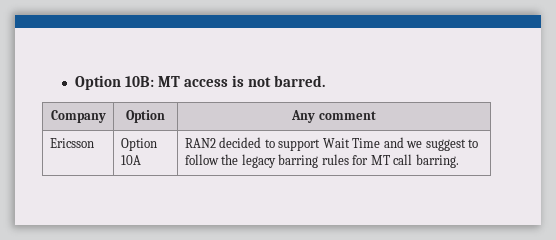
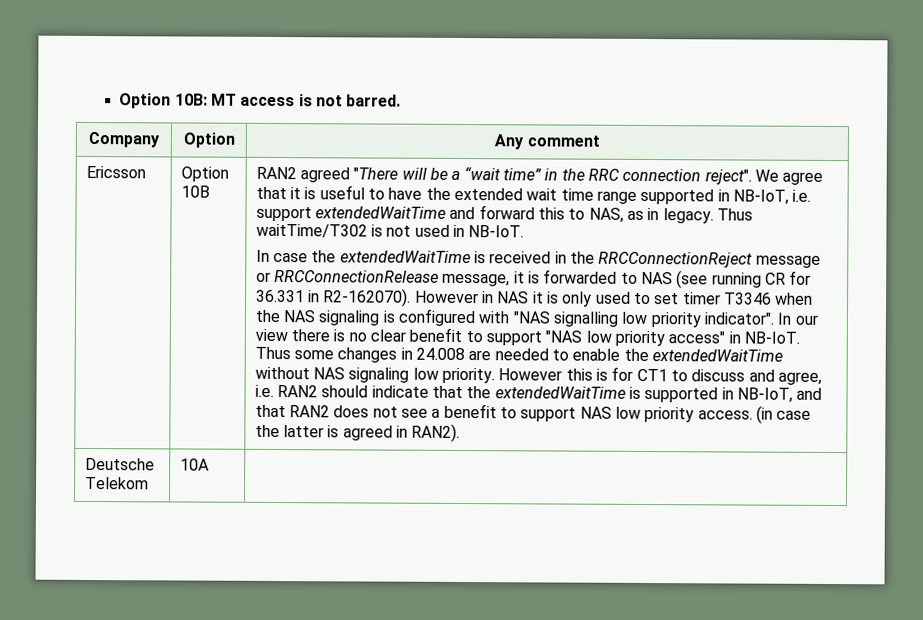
[120,155,141,165] [184,137,479,151] [184,154,459,168] 10A | RAN2 decided to support Wait Time and we suggest to follow the legacy barring rules for MT call barring. -> [180,185,210,198] [255,166,824,185] [255,185,812,205] [255,205,753,224] [255,223,525,238] [255,249,821,268] [255,269,812,289] [255,288,814,307] [254,308,818,328] [254,327,800,347] [254,346,783,363] [254,366,822,385] [254,384,823,403] [254,403,812,424] [254,423,461,442] [84,457,155,471] [84,476,149,490] [179,458,210,471] 10B | RAN2 agreed "There will be a “wait time” in the RRC connection reject". We agree that it is useful to have the extended wait time range supported in NB-IoT, i.e. support extendedWaitTime and forward this to NAS, as in legacy. Thus waitTime/T302 is not used in NB-IoT. // In case the extendedWaitTime is received in the RRCConnectionReject message or RRCConnectionRelease message, it is forwarded to NAS (see running CR for 36.331 in R2-162070). However in NAS it is only used to set timer T3346 when the NAS signaling is configured with "NAS signalling low priority indicator". In our view there is no clear benefit to support "NAS low priority access" in NB-IoT. Thus some changes in 24.008 are needed to enable the extendedWaitTime without NAS signaling low priority. However this is for CT1 to discuss and agree, i.e. RAN2 should indicate that the extendedWaitTime is supported in NB-IoT, and that RAN2 does not see a benefit to support NAS low priority access. (in case the latter is agreed in RAN2). // Deutsche Telekom | 10A |

